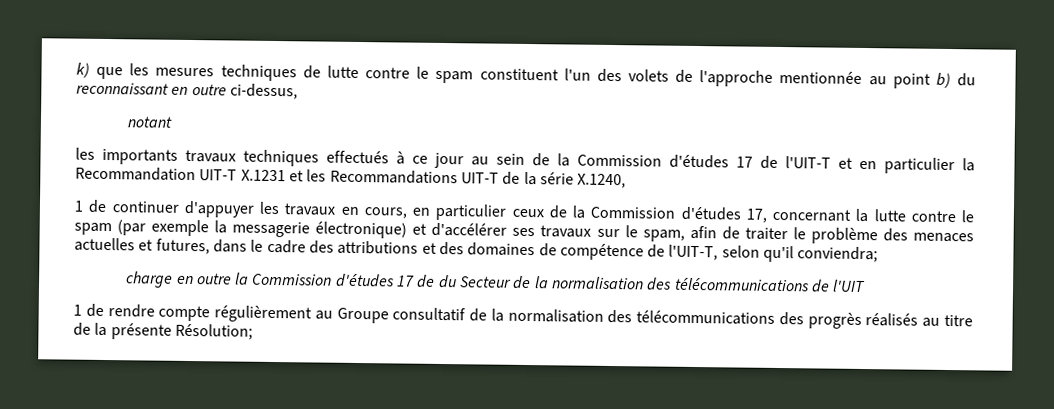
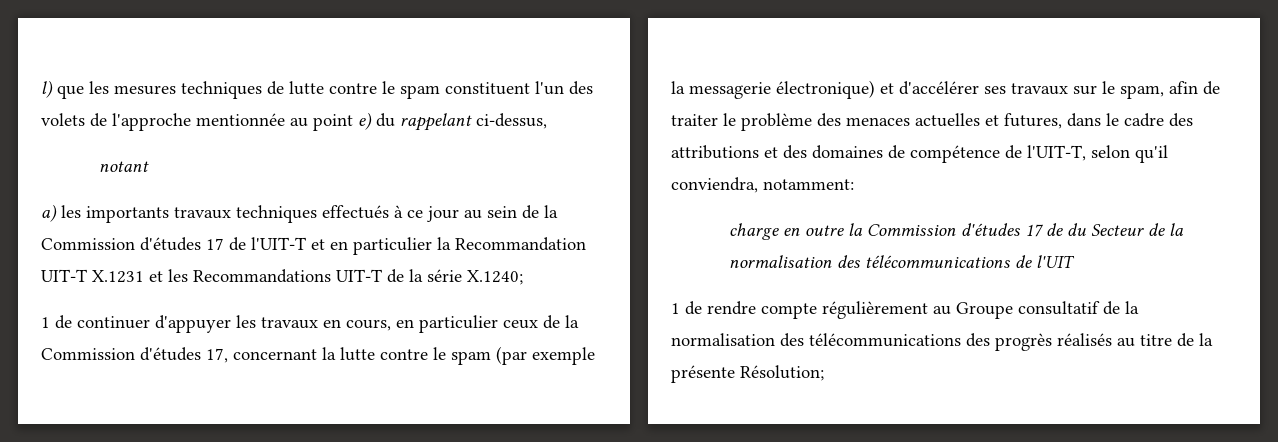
[76,62,90,78] k) -> [41,80,53,98] l)
[935,72,976,89] [76,82,227,96] b) du reconnaissant en outre -> [358,112,472,131] e) du rappelant
(174, 122) none -> [41,204,57,222] a)
[577,173,627,189] X.1240, -> [467,270,523,285] X.1240;
[797,246,879,263] conviendra; -> [671,177,854,193] conviendra, notamment:

